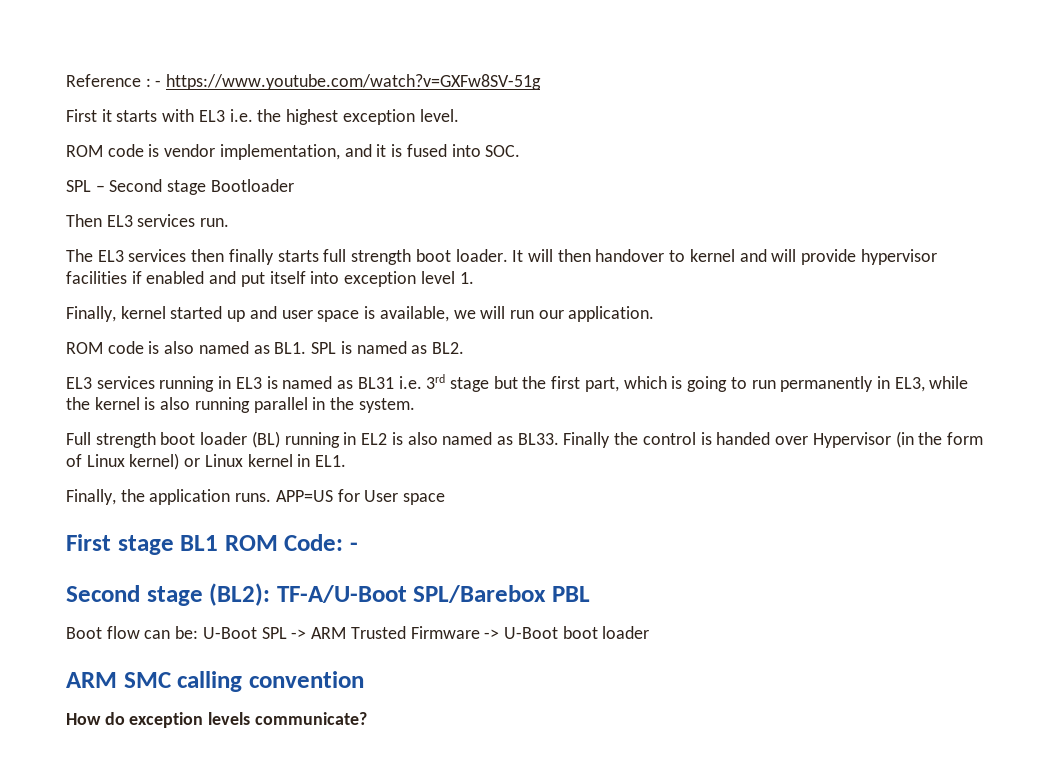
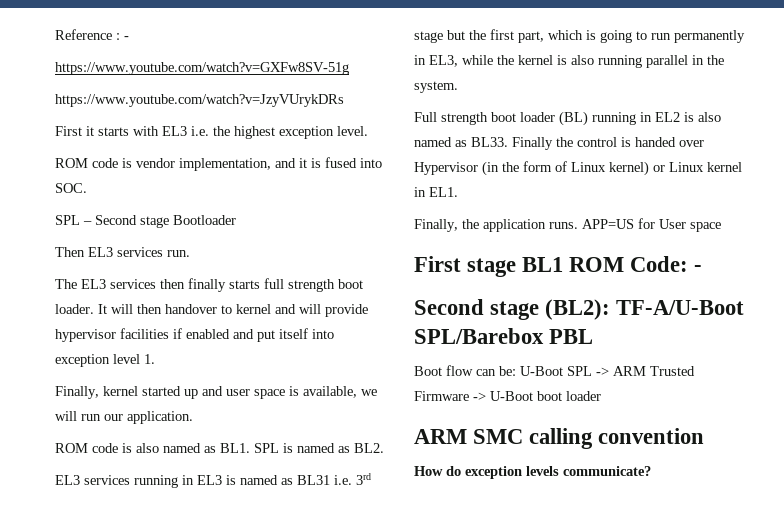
(162, 83) none -> (129, 38) //
(542, 82) none -> [55,94,344,107] // https://www.youtube.com/watch?v=JzyVUrykDRs

